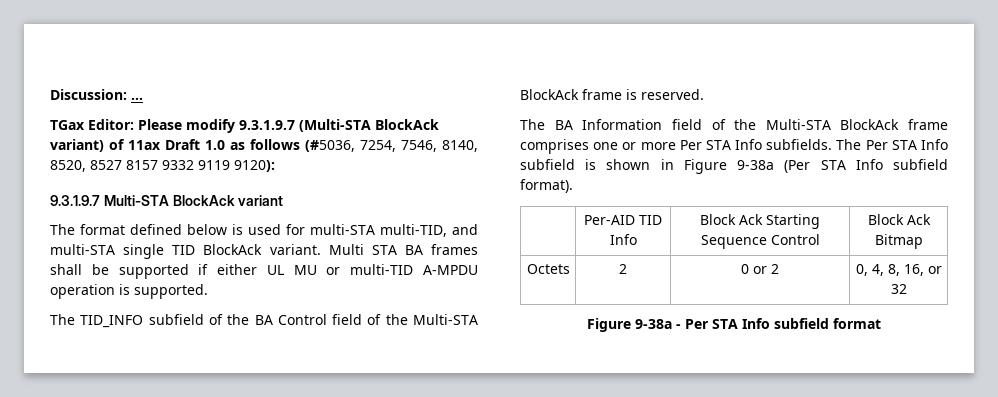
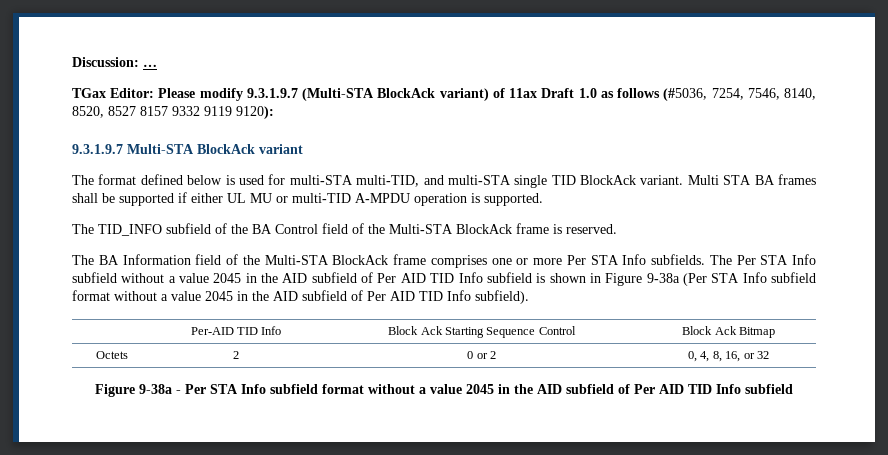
(575, 164) none -> [121,272,532,283] without a value 2045 in the AID subfield of Per AID TID Info subfield
[520,179,573,193] format). -> [72,290,529,304] format without a value 2045 in the AID subfield of Per AID TID Info subfield).
(881, 323) none -> [368,384,793,394] without a value 2045 in the AID subfield of Per AID TID Info subfield

